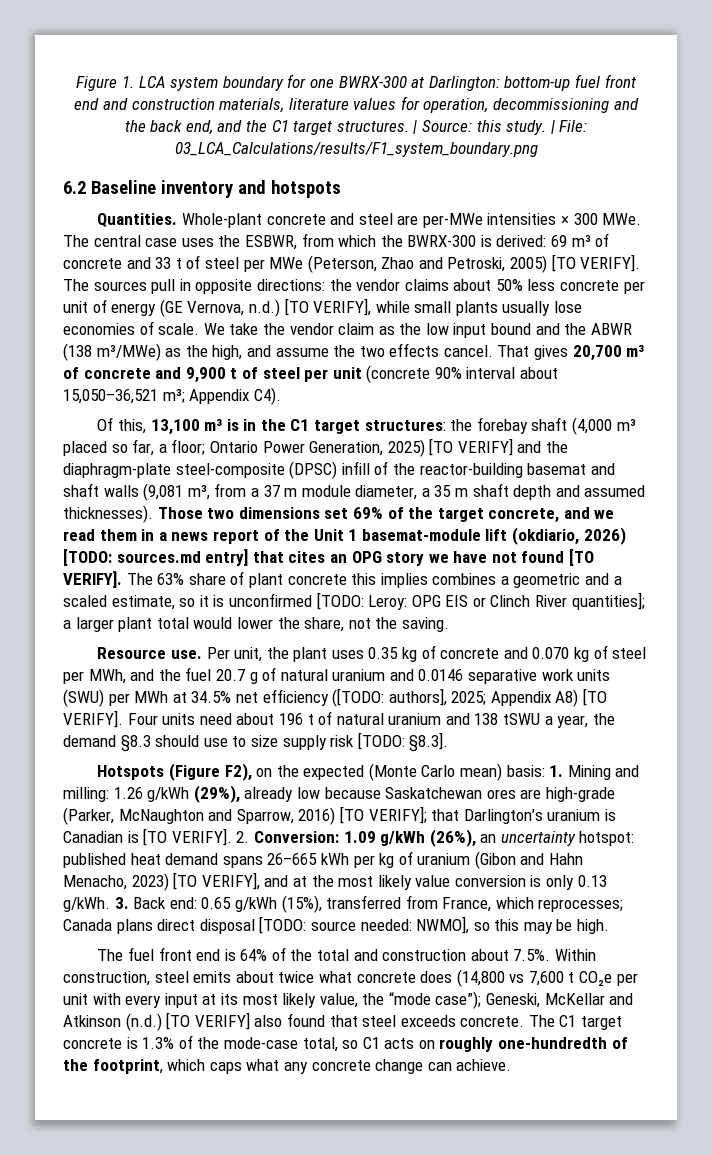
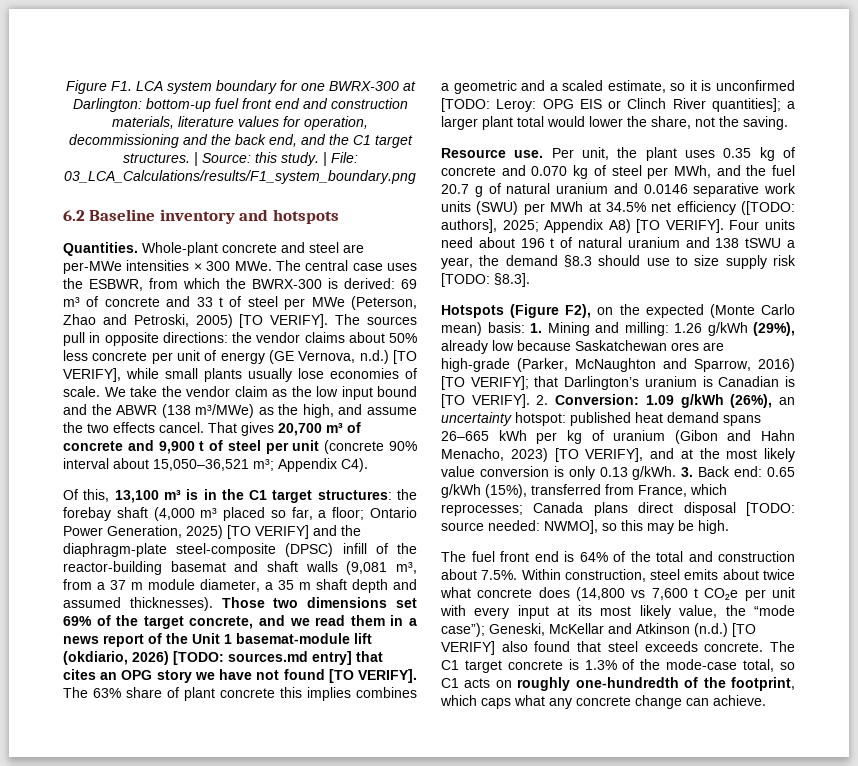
[122,76,135,88] 1. -> [110,81,132,91] F1.

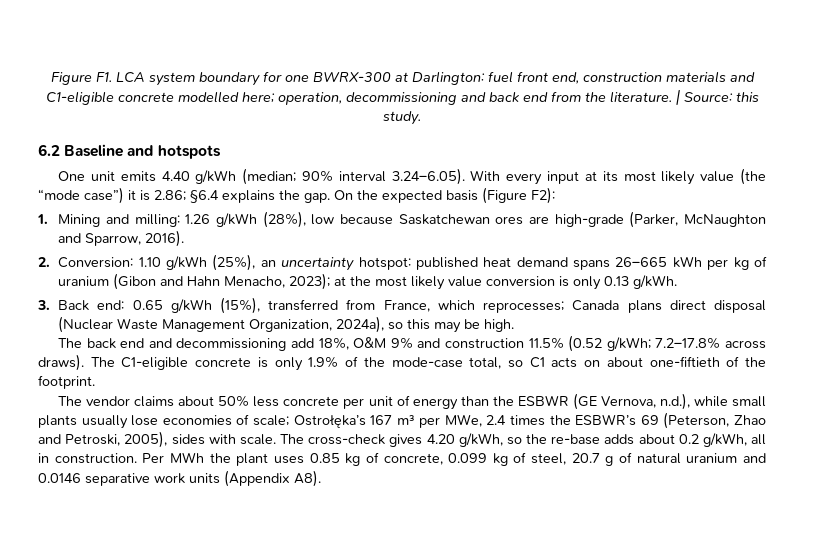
[145,98,408,112] [112,116,368,130] [68,134,413,148] [122,153,190,163] bottom-up fuel front end and construction materials, literature values for operation, decommissioning and the back end, and the C1 target structures. -> [487,71,755,84] [45,91,672,105] fuel front end, construction materials and C1-eligible concrete modelled here; operation, decommissioning and back end from the literature.
[322,152,358,166] [64,170,416,184] | File: 03_LCA_Calculations/results/F1_system_boundary.png -> (421, 118) none
[159,209,235,224] inventory -> (124, 150) none
[63,242,364,256] [63,260,417,274] [63,278,417,291] [63,296,417,310] [63,314,417,328] [63,332,417,346] [63,350,417,364] [63,368,417,382] [63,386,417,400] [63,404,417,418] [63,422,361,436] [63,440,417,454] [63,458,368,472] [63,489,418,503] [63,507,417,521] [63,525,361,539] [63,543,417,557] [63,561,417,575] [63,579,417,593] [63,597,418,611] [63,615,417,629] [63,633,372,647] [63,651,383,665] [63,669,418,683] [63,687,417,701] [441,80,795,94] [441,98,795,112] [441,116,788,130] [441,147,795,161] [441,165,795,179] [441,183,796,197] [441,201,795,215] [441,219,795,233] [441,237,795,248] [441,255,796,269] [441,273,530,287] [441,304,795,318] [441,322,525,336] Quantities. Whole-plant concrete and steel are per-MWe intensities × 300 MWe. The central case uses the ESBWR, from which the BWRX-300 is derived: 69 m³ of concrete and 33 t of steel per MWe (Peterson, Zhao and Petroski, 2005) [TO VERIFY]. The sources pull in opposite directions: the vendor claims about 50% less concrete per unit of energy (GE Vernova, n.d.) [TO VERIFY], while small plants usually lose economies of scale. We take the vendor claim as the low input bound and the ABWR (138 m³/MWe) as the high, and assume the two effects cancel. That gives 20,700 m³ of concrete and 9,900 t of steel per unit (concrete 90% interval about 15,050–36,521 m³; Appendix C4). // Of this, 13,100 m³ is in the C1 target structures: the forebay shaft (4,000 m³ placed so far, a floor; Ontario Power Generation, 2025) [TO VERIFY] and the diaphragm-plate steel-composite (DPSC) infill of the reactor-building basemat and shaft walls (9,081 m³, from a 37 m module diameter, a 35 m shaft depth and assumed thicknesses). Those two dimensions set 69% of the target concrete, and we read them in a news report of the Unit 1 basemat-module lift (okdiario, 2026) [TODO: sources.md entry] that cites an OPG story we have not found [TO VERIFY]. The 63% share of plant concrete this implies combines a geometric and a scaled estimate, so it is unconfirmed [TODO: Leroy: OPG EIS or Clinch River quantities]; a larger plant total would lower the share, not the saving. // Resource use. Per unit, the plant uses 0.35 kg of concrete and 0.070 kg of steel per MWh, and the fuel 20.7 g of natural uranium and 0.0146 separative work units (SWU) per MWh at 34.5% net efficiency ([TODO: authors], 2025; Appendix A8) [TO VERIFY]. Four units need about 196 t of natural uranium and 138 tSWU a year, the demand §8.3 should use to size supply risk [TODO: §8.3]. // Hotspots (Figure F2), on the expected (Monte Carlo mean) basis: -> [58,168,766,185] [38,187,555,204] One unit emits 4.40 g/kWh (median; 90% interval 3.24–6.05). With every input at its most likely value (the “mode case”) it is 2.86; §6.4 explains the gap. On the expected basis (Figure F2): //
[753,322,795,336] [441,340,488,354] (29%), already -> [262,211,306,228] (28%),
[758,358,795,372] [441,376,795,390] [441,394,773,408] 2016) [TO VERIFY]; that Darlington’s uranium is Canadian is [TO VERIFY]. 2. Conversion: 1.09 g/kWh (26%), -> [145,230,185,247] [38,254,256,271] 2016). // 2. Conversion: 1.10 g/kWh (25%),
[510,448,674,462] 2023) [TO VERIFY], and -> [289,273,331,290] 2023);
(677, 473) none -> (678, 282) //
[746,502,795,516] [441,520,598,534] [TODO: source needed: NWMO], -> [58,316,385,333] (Nuclear Waste Management Organization, 2024a),
[471,551,795,562] [441,569,795,582] [440,587,795,601] [440,605,795,619] [441,623,756,637] [441,641,795,655] [441,659,617,673] fuel front end is 64% of the total and construction about 7.5%. Within construction, steel emits about twice what concrete does (14,800 vs 7,600 t CO₂e per unit with every input at its most likely value, the “mode case”); Geneski, McKellar and Atkinson (n.d.) [TO VERIFY] also found that steel exceeds concrete. The C1 target concrete is 1.3% -> [86,335,766,352] [38,354,339,371] back end and decommissioning add 18%, O&M 9% and construction 11.5% (0.52 g/kWh; 7.2–17.8% across draws). The C1-eligible concrete is only 1.9%
[517,677,795,691] [440,695,766,709] roughly one-hundredth of the footprint, which caps what any concrete change can achieve. -> [606,356,766,367] [38,375,95,389] [58,393,766,410] [38,412,766,429] [38,431,766,448] [38,452,766,466] [38,470,321,487] about one-fiftieth of the footprint. // The vendor claims about 50% less concrete per unit of energy than the ESBWR (GE Vernova, n.d.), while small plants usually lose economies of scale; Ostrołęka’s 167 m³ per MWe, 2.4 times the ESBWR’s 69 (Peterson, Zhao and Petroski, 2005), sides with scale. The cross-check gives 4.20 g/kWh, so the re-base adds about 0.2 g/kWh, all in construction. Per MWh the plant uses 0.85 kg of concrete, 0.099 kg of steel, 20.7 g of natural uranium and 0.0146 separative work units (Appendix A8).

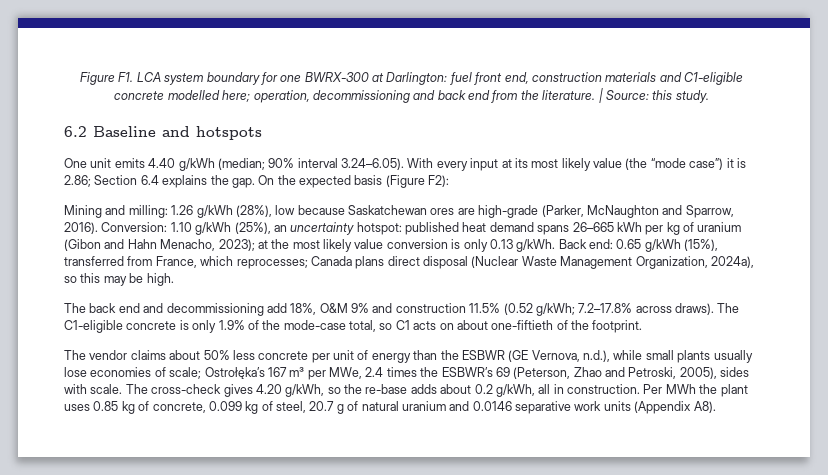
[190,190,219,203] §6.4 -> [94,175,159,185] Section 6.4
[37,214,48,224] 1. -> (450, 181) none
[38,257,50,267] // 2. -> (98, 228) none
[37,300,50,310] // 3. -> (556, 245) none

